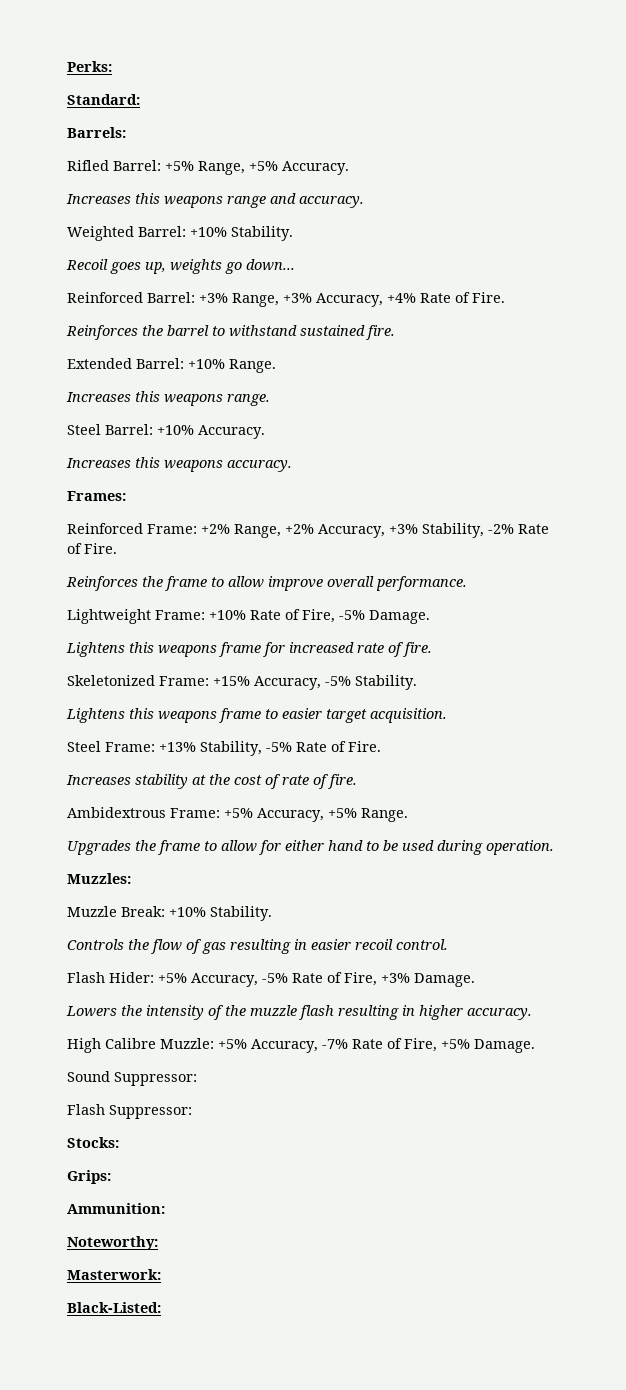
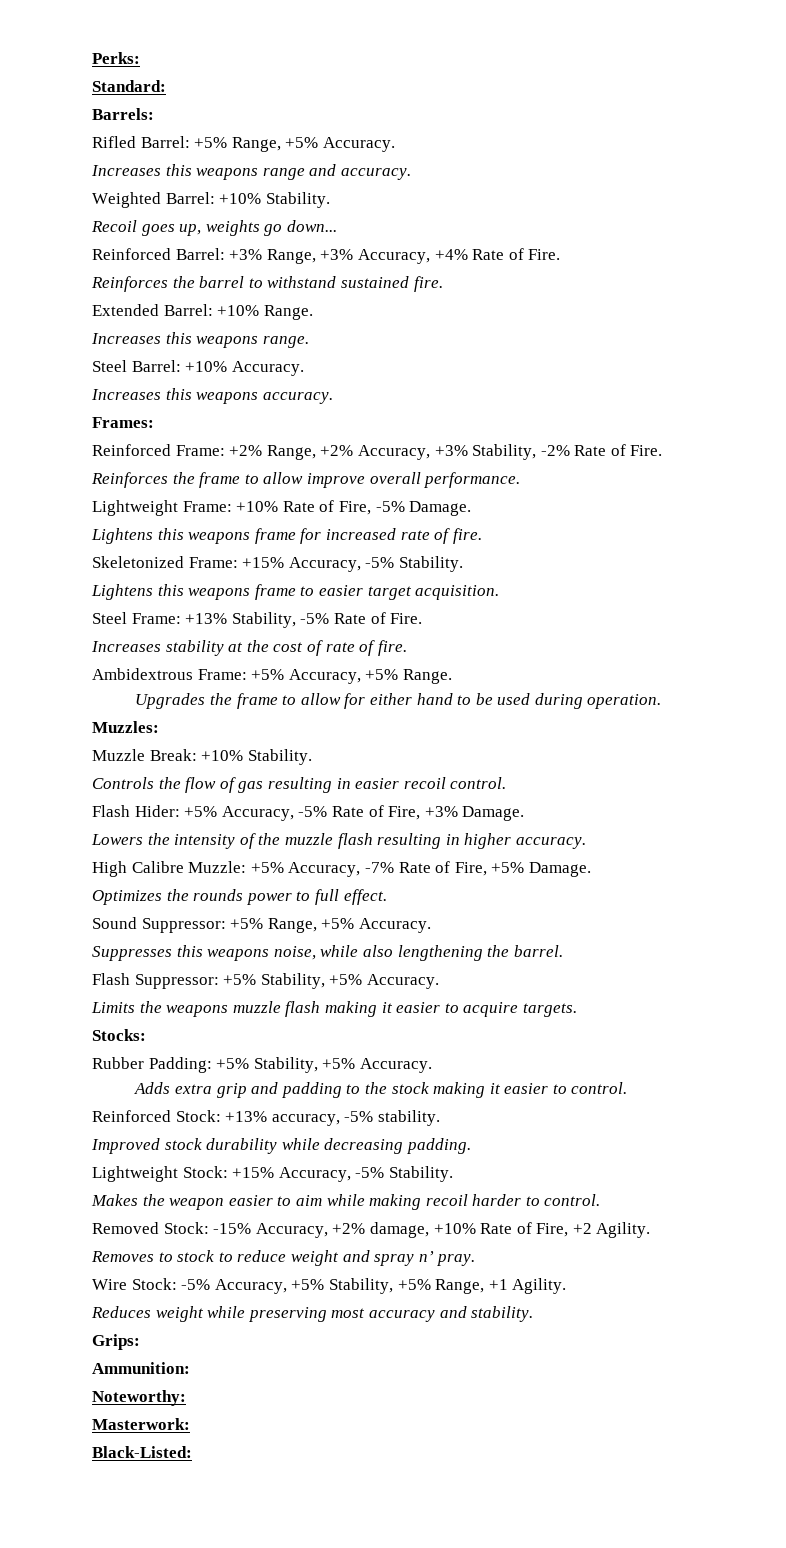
[67,1071,197,1086] [67,1104,192,1119] [67,1137,119,1148] Sound Suppressor: // Flash Suppressor: // Stocks: -> [92,889,387,905] [92,917,431,933] [92,945,563,961] [92,973,439,989] [91,1001,577,1017] [92,1029,146,1041] [92,1057,432,1073] [134,1082,628,1098] [92,1110,440,1126] [91,1138,471,1154] [92,1166,453,1182] [91,1194,601,1210] [92,1222,651,1238] [91,1250,476,1266] [92,1278,567,1294] [91,1306,534,1322] Optimizes the rounds power to full effect. // Sound Suppressor: +5% Range, +5% Accuracy. // Suppresses this weapons noise, while also lengthening the barrel. // Flash Suppressor: +5% Stability, +5% Accuracy. // Limits the weapons muzzle flash making it easier to acquire targets. // Stocks: // Rubber Padding: +5% Stability, +5% Accuracy. // Adds extra grip and padding to the stock making it easier to control. // Reinforced Stock: +13% accuracy, -5% stability. // Improved stock durability while decreasing padding. // Lightweight Stock: +15% Accuracy, -5% Stability. // Makes the weapon easier to aim while making recoil harder to control. // Removed Stock: -15% Accuracy, +2% damage, +10% Rate of Fire, +2 Agility. // Removes to stock to reduce weight and spray n’ pray. // Wire Stock: -5% Accuracy, +5% Stability, +5% Range, +1 Agility. // Reduces weight while preserving most accuracy and stability.

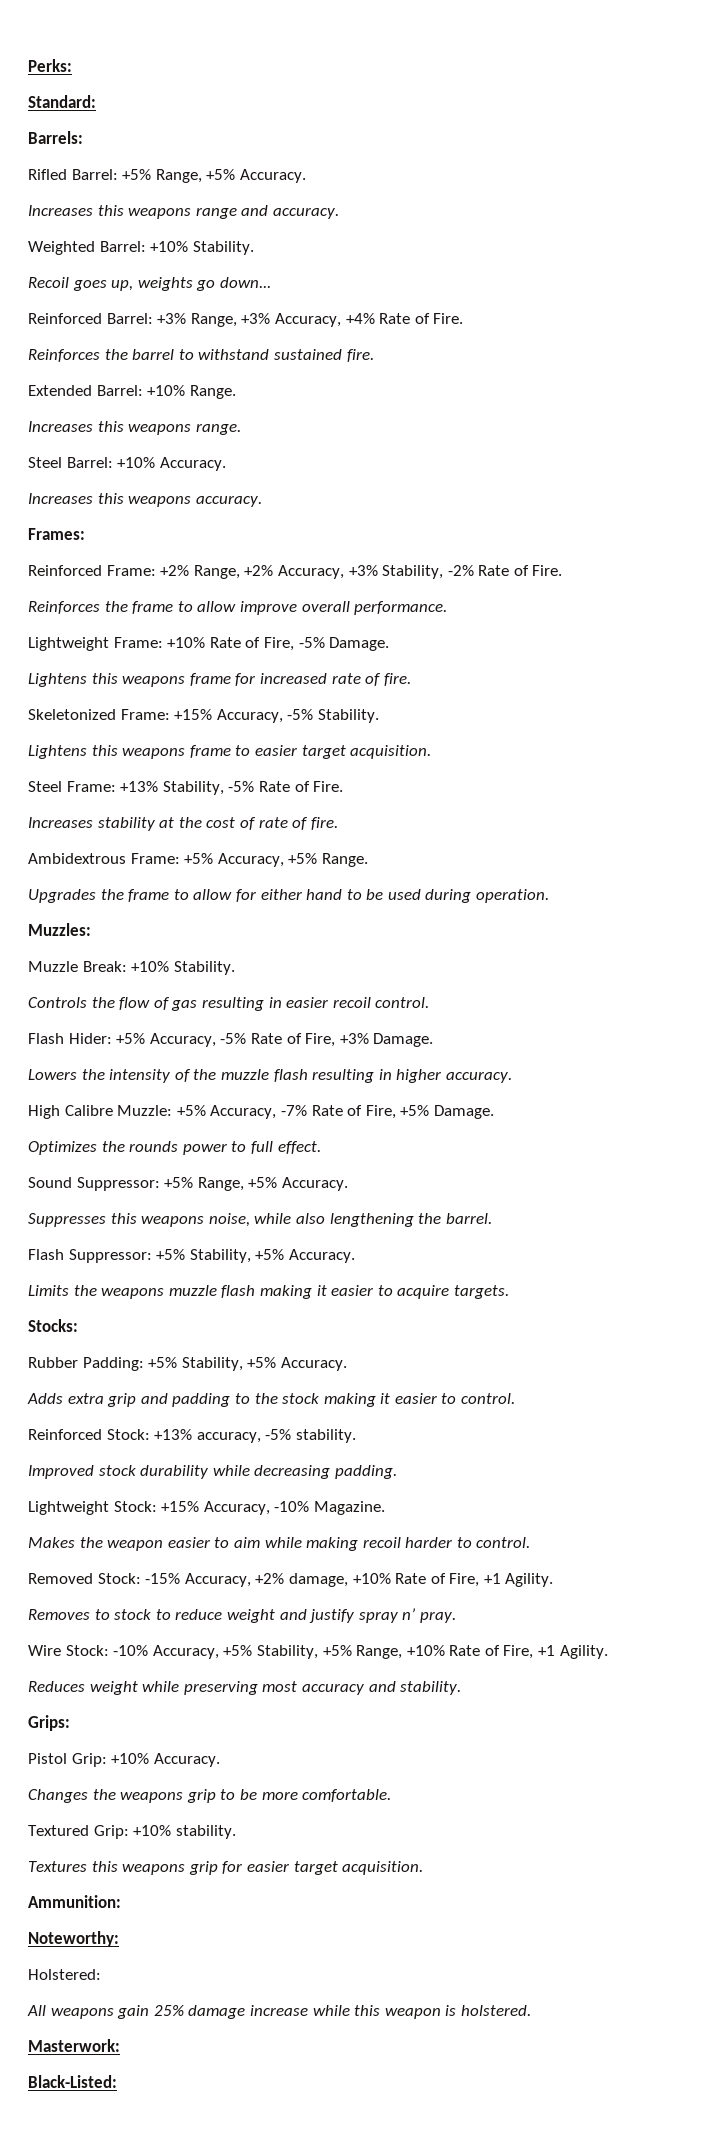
[355,1166,453,1182] -5% Stability. -> [274,1501,385,1515] -10% Magazine.
[572,1223,592,1234] +2 -> [483,1573,501,1584] +1
(370, 1256) none -> [309,1609,355,1623] justify
[181,1279,211,1290] -5% -> [113,1645,149,1656] -10%
(485, 1286) none -> [406,1645,534,1659] +10% Rate of Fire,
[92,1362,190,1374] [92,1390,186,1406] Ammunition: // Noteworthy: -> [28,1753,220,1767] [28,1789,392,1803] [28,1825,236,1839] [28,1861,424,1875] [28,1895,121,1908] [28,1931,119,1947] [28,1969,101,1980] [27,2005,531,2019] Pistol Grip: +10% Accuracy. // Changes the weapons grip to be more comfortable. // Textured Grip: +10% stability. // Textures this weapons grip for easier target acquisition. // Ammunition: // Noteworthy: // Holstered: // All weapons gain 25% damage increase while this weapon is holstered.

